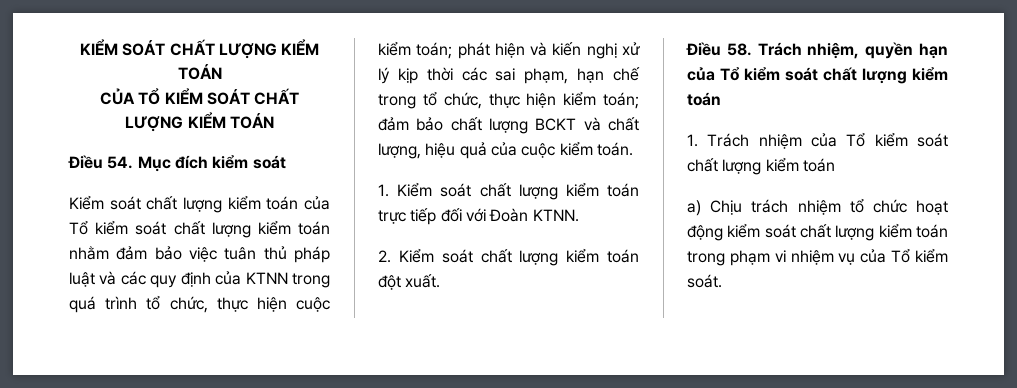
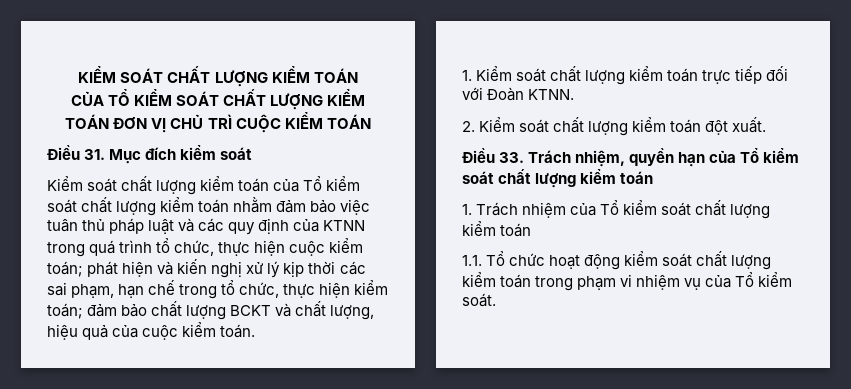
[68,155,134,169] // Điều 54. -> [113,112,371,133] [47,145,106,160] ĐƠN VỊ CHỦ TRÌ CUỘC KIỂM TOÁN // Điều 31.
[726,43,752,56] 58. -> [499,152,525,163] 33.
[687,198,864,216] a) Chịu trách nhiệm tổ -> [462,251,506,266] 1.1. Tổ

